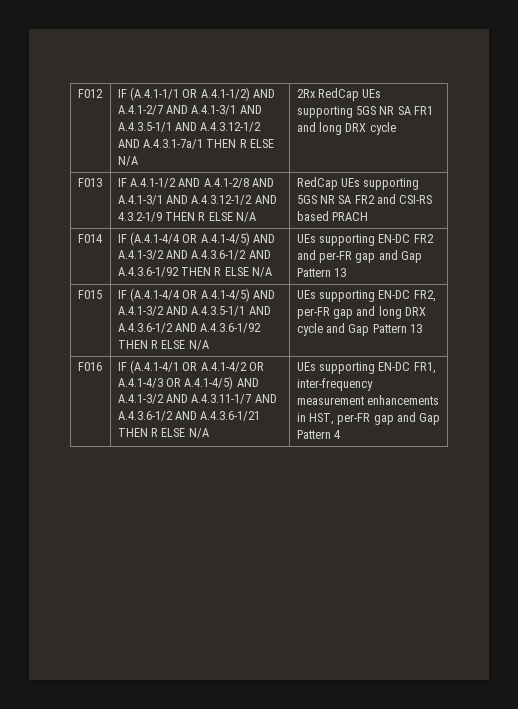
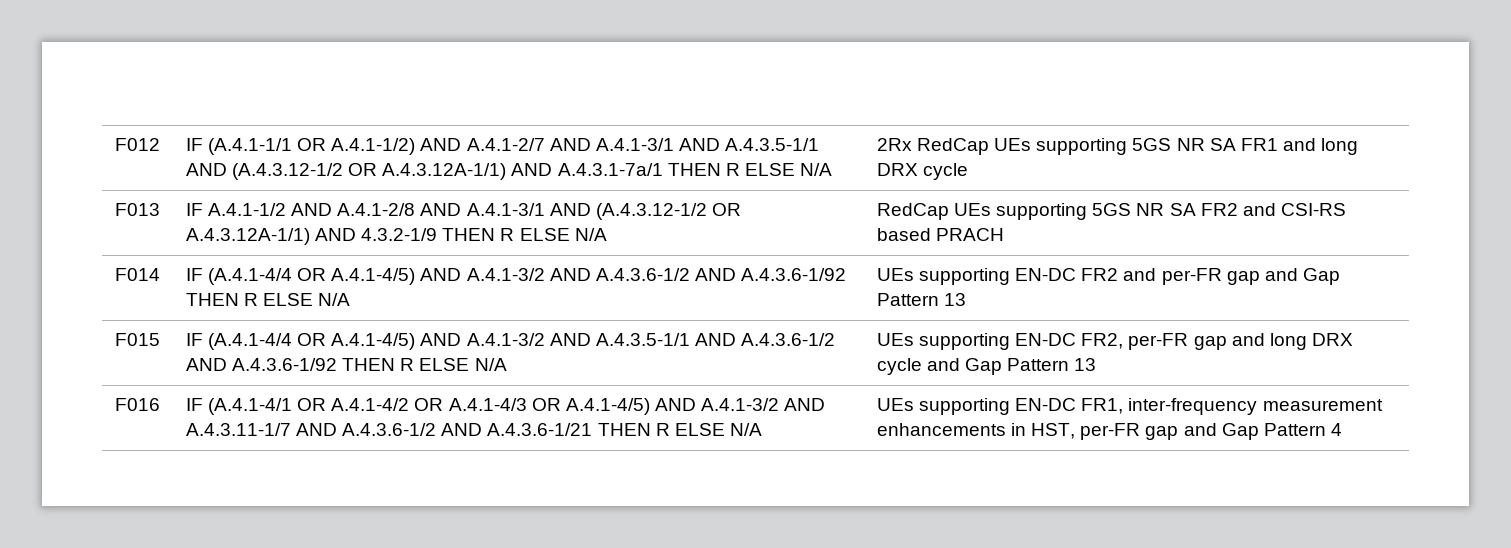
[200,122,262,132] A.4.3.12-1/2 -> [232,163,507,180] (A.4.3.12-1/2 OR A.4.3.12A-1/1)
[191,195,253,205] A.4.3.12-1/2 -> [595,203,741,220] [185,228,310,245] (A.4.3.12-1/2 OR A.4.3.12A-1/1)

